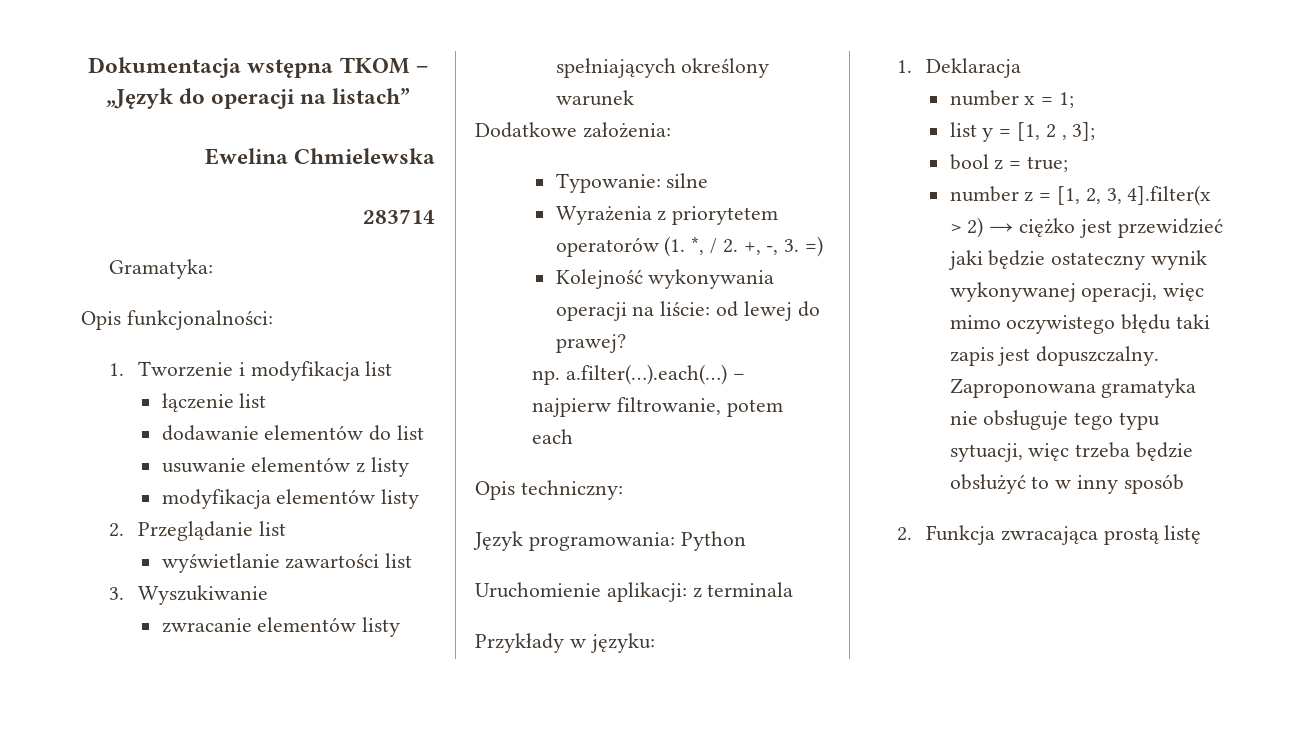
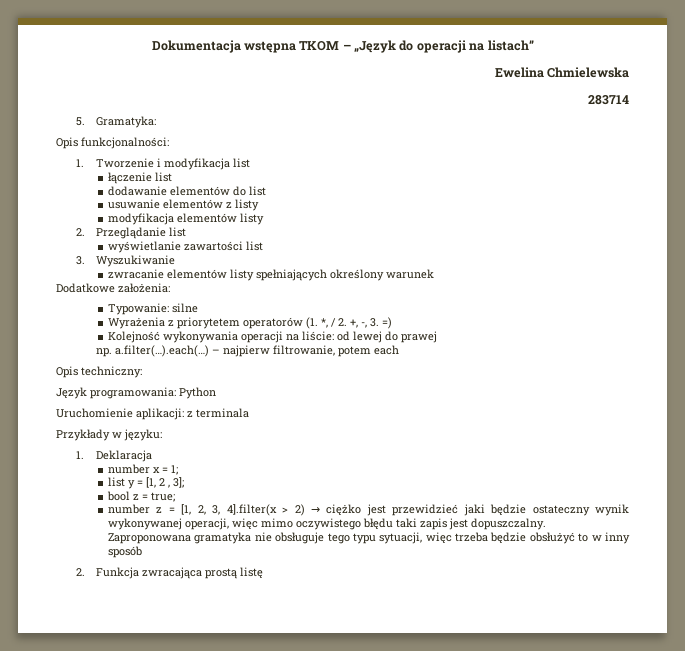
(435, 216) none -> [75,117,85,126] 5.
[555,334,626,353] prawej? -> [401,331,438,343] prawej

